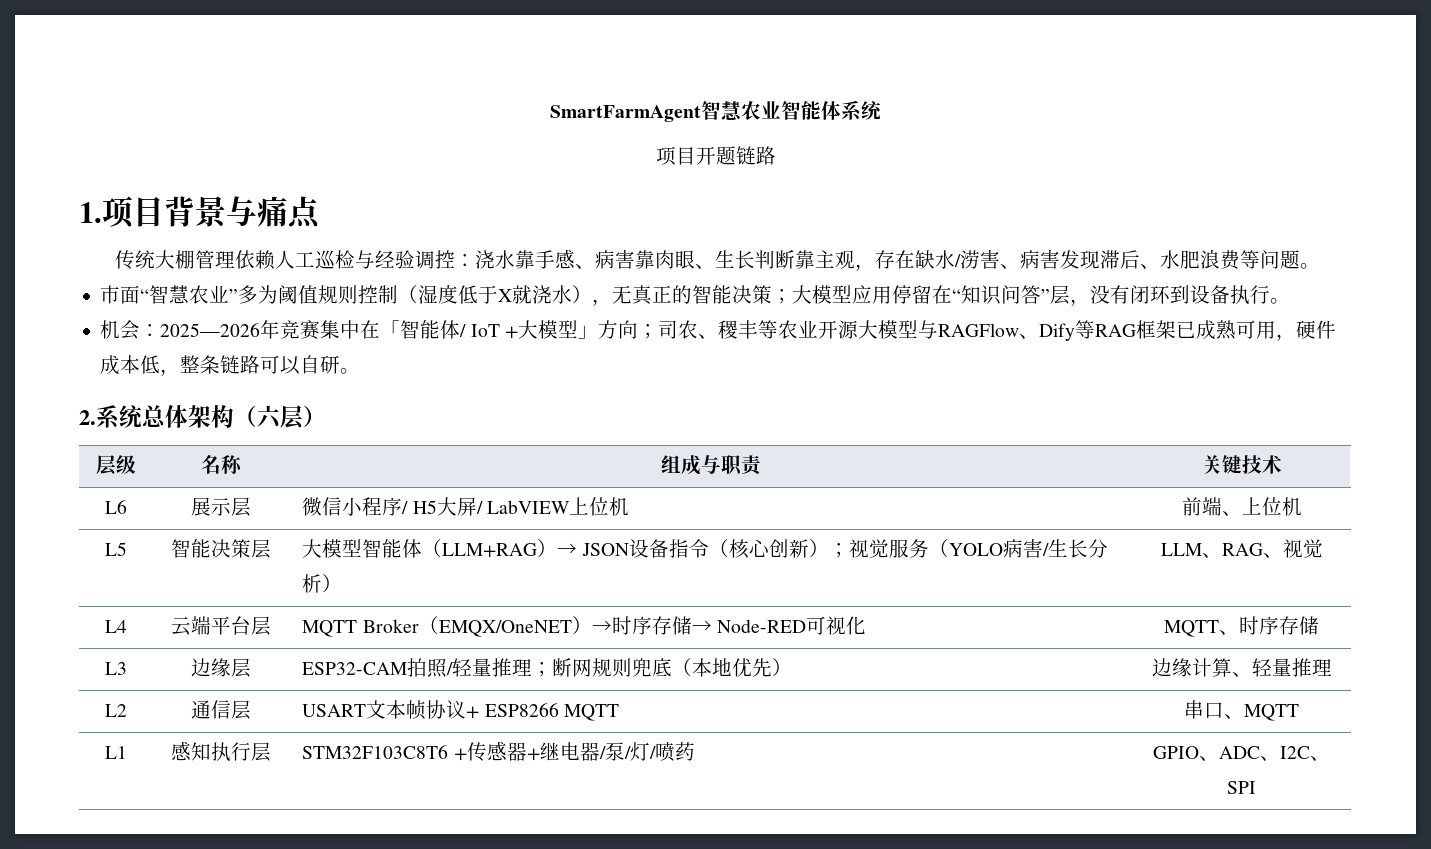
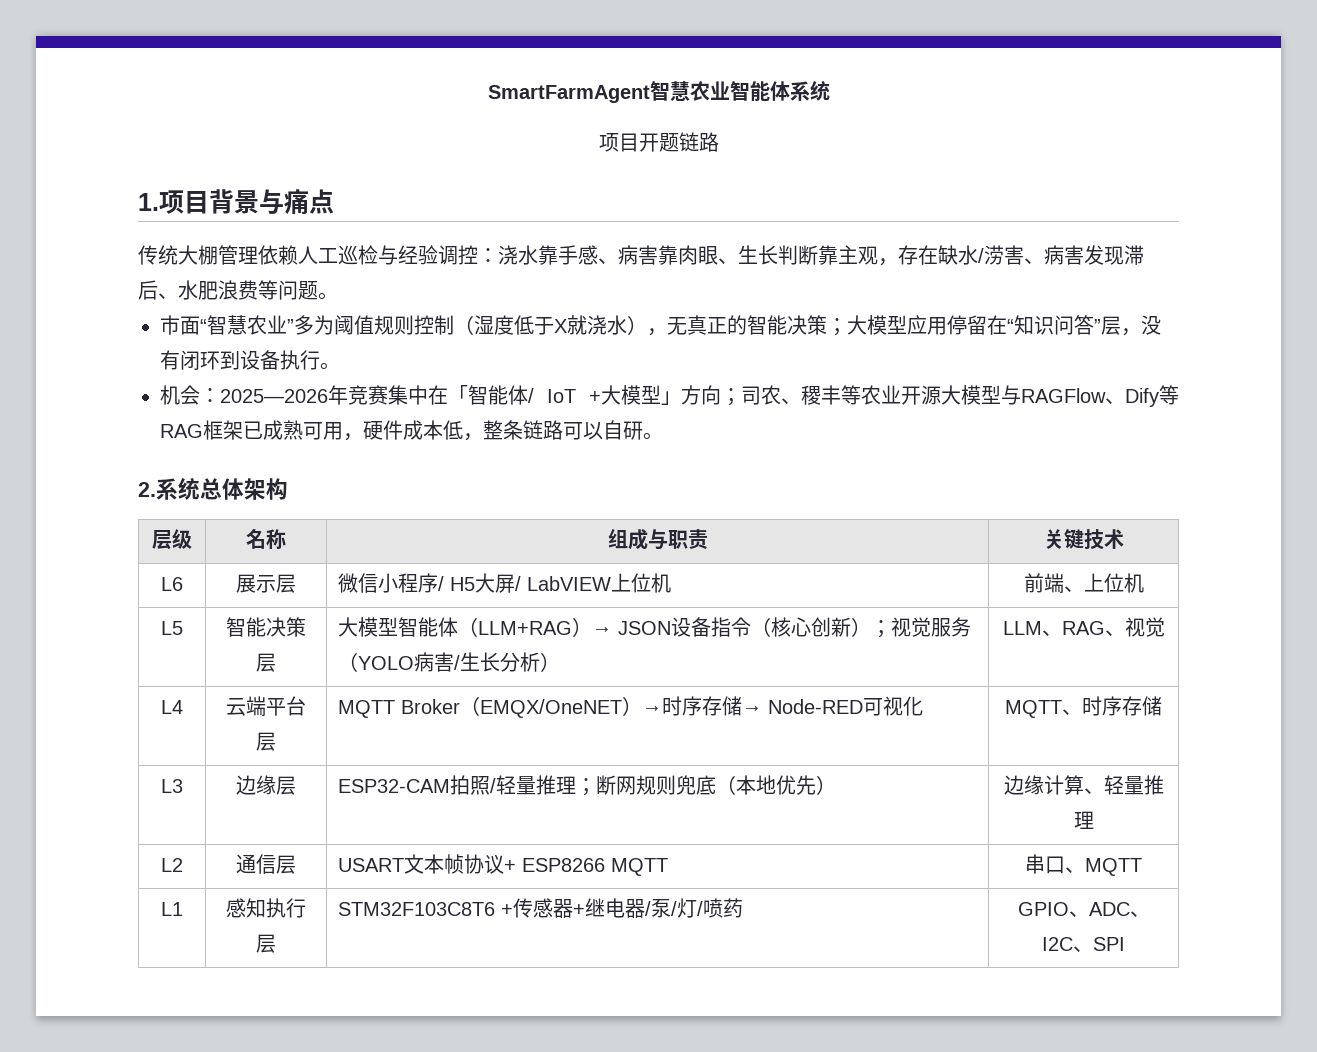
[234,405,326,429] （六层） -> (288, 489) none

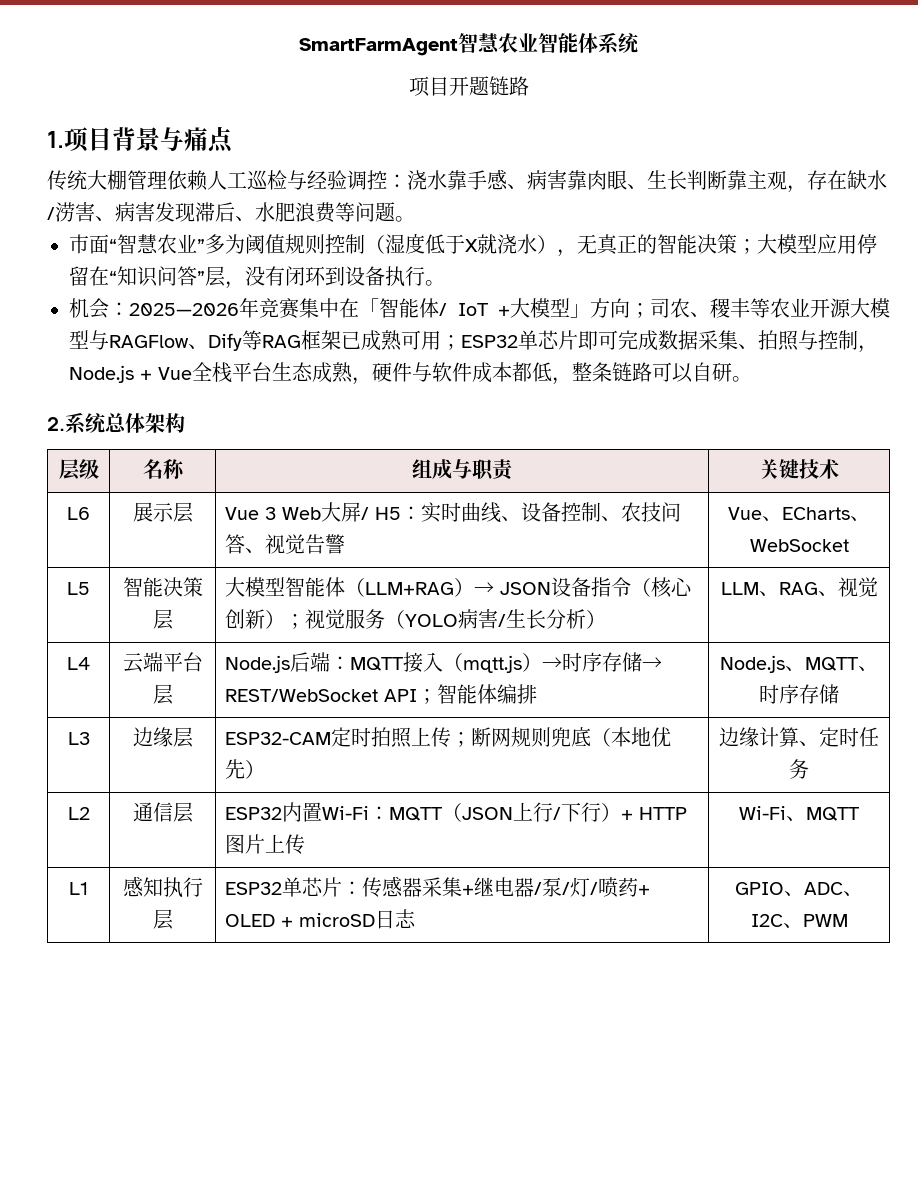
[343,420,443,441] ，硬件成本 -> [441,330,878,353] [69,362,532,385] ；ESP32单芯片即可完成数据采集、拍照与控制，Node.js + Vue全栈平台生态成熟，硬件与软件成本都
[337,573,671,593] [1023,573,1144,593] 微信小程序/ H5大屏/ LabVIEW上位机 | 前端、上位机 -> [225,502,682,523] [225,534,346,554] [728,507,870,521] [749,539,849,552] Vue 3 Web大屏/ H5：实时曲线、设备控制、农技问答、视觉告警 | Vue、ECharts、WebSocket
[337,696,622,718] MQTT Broker（EMQX/OneNET -> [225,652,523,673] Node.js后端：MQTT接入（mqtt.js
[767,696,923,716] Node-RED可视化 | -> [225,684,538,704] [720,655,805,673] REST/WebSocket API；智能体编排 | Node.js、
[449,775,576,795] 拍照/轻量推理 -> [331,727,452,748] 定时拍照上传
[1103,775,1164,795] [1073,811,1094,829] 轻量推理 -> [819,727,879,747] [789,759,809,779] 定时任务
[337,854,668,876] [1025,854,1065,874] USART文本帧协议+ ESP8266 MQTT | 串口 -> [225,802,688,822] [225,834,306,854] [739,806,786,820] ESP32内置Wi-Fi：MQTT（JSON上行/下行）+ HTTP图片上传 | Wi-Fi
[337,898,573,918] STM32F103C8T6 +传感器 -> [225,876,463,897] ESP32单芯片：传感器采集
(743, 908) none -> [638,885,651,895] [225,909,417,929] + OLED + microSD日志
[1093,937,1125,951] SPI -> [802,914,848,927] PWM

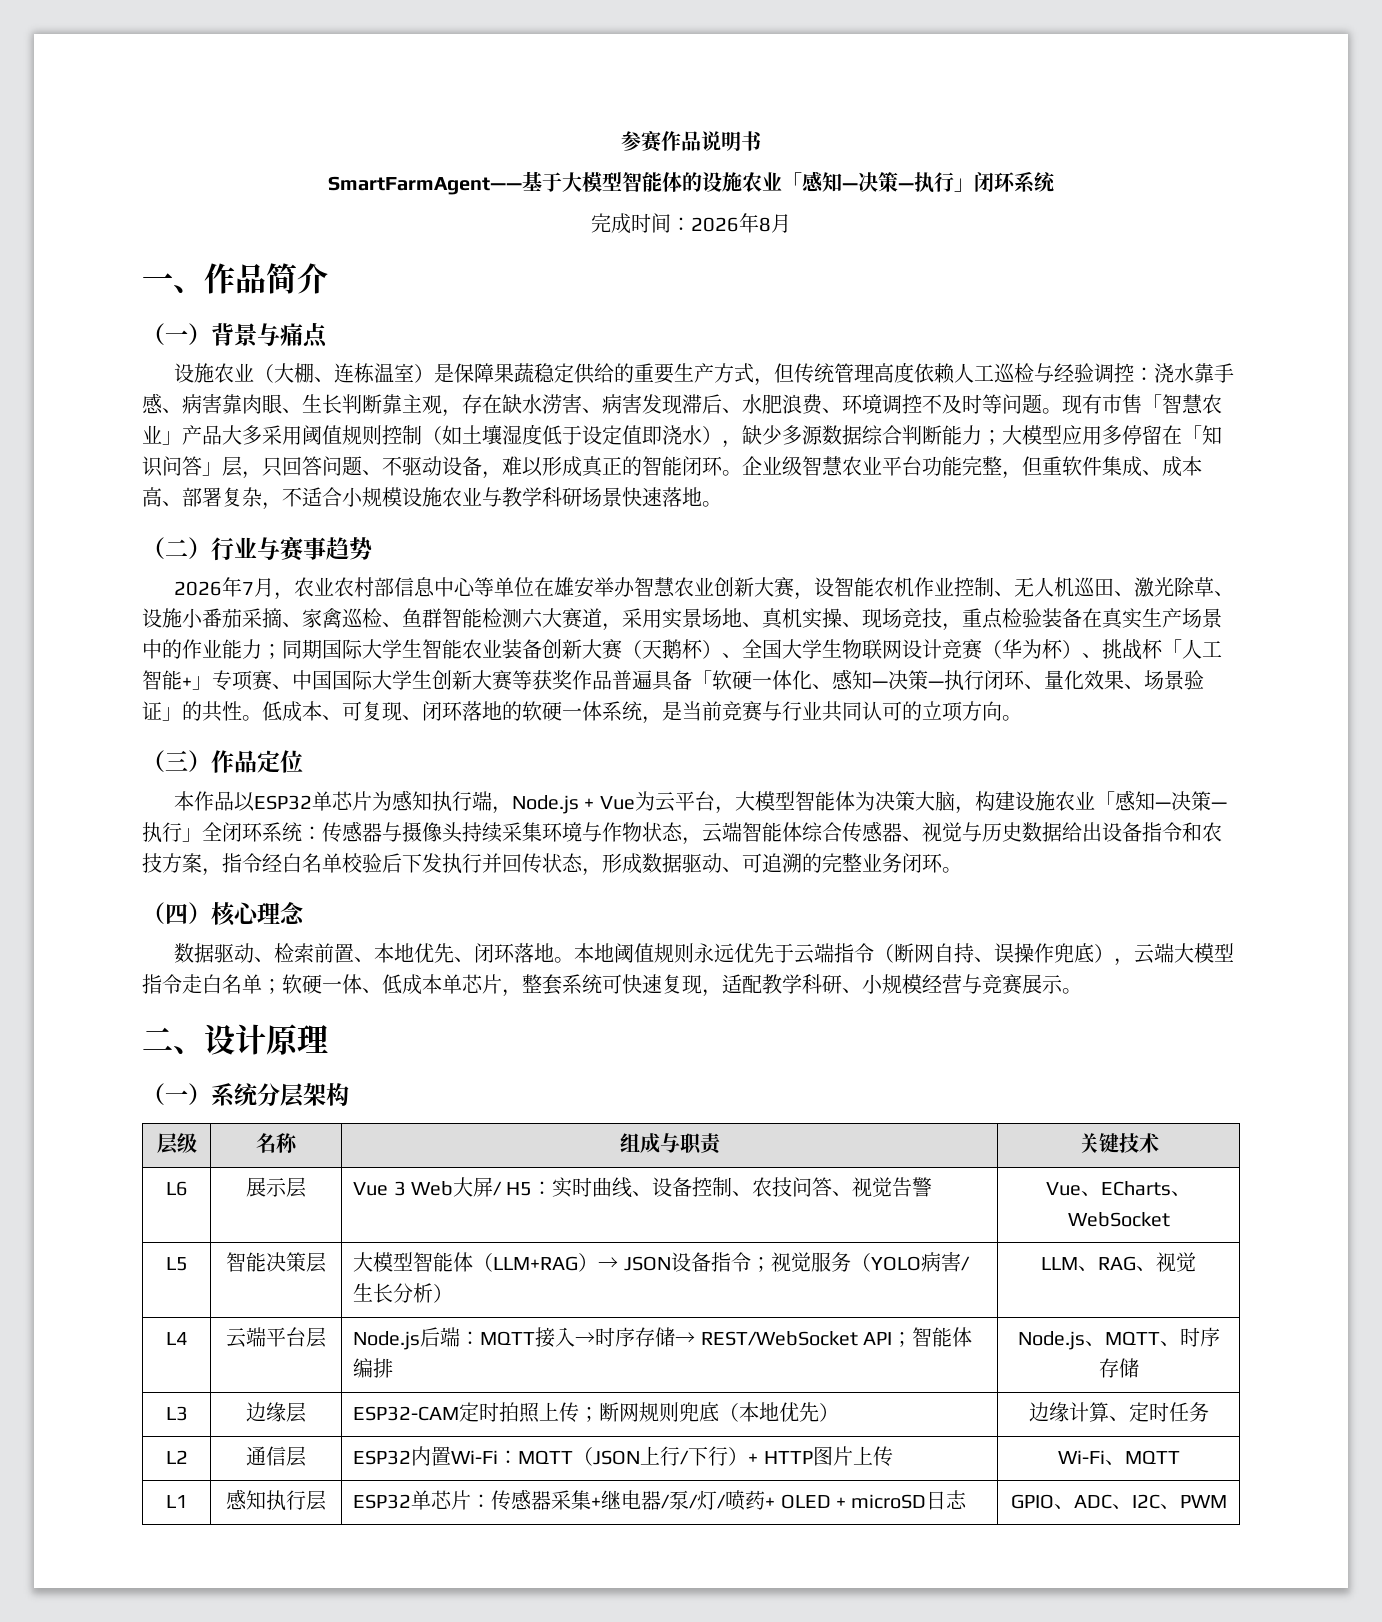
[299,32,639,56] [408,76,529,97] [47,126,233,153] [47,170,167,190] SmartFarmAgent智慧农业智能体系统 // 项目开题链路 // 1.项目背景与痛点 // 传统大棚管理 -> [621,130,762,153] [328,171,1055,195] [591,213,791,234] [142,263,328,294] [142,322,328,348] [173,362,914,386] 参赛作品说明书 // SmartFarmAgent——基于大模型智能体的设施农业「感知—决策—执行」闭环系统 // 完成时间：2026年8月 // 一、作品简介 // （一）背景与痛点 // 设施农业（大棚、连栋温室）是保障果蔬稳定供给的重要生产方式，但传统管理高度
[47,207,55,220] / -> (542, 404) none
[335,202,415,222] [69,234,245,254] 等问题。 // 市面“智慧农业”多为 -> [822,394,1222,414] [142,425,302,445] 、环境调控不及时等问题。现有市售「智慧农业」产品大多采用
(385, 244) none -> [442,425,502,445] 如土壤
[465,234,877,257] [69,266,445,289] [69,298,890,319] [69,330,878,353] [69,362,752,385] [47,412,145,434] X就浇水），无真正的智能决策；大模型应用停留在“知识问答”层，没有闭环到设备执行。 // 机会：2025—2026年竞赛集中在「智能体/ IoT +大模型」方向；司农、稷丰等农业开源大模型与RAGFlow、Dify等RAG框架已成熟可用；ESP32单芯片即可完成数据采集、拍照与控制，Node.js + Vue全栈平台生态成熟，硬件与软件成本都低，整条链路可以自研。 // 2.系统总体 -> [582,425,1222,448] [142,456,1202,479] [142,487,722,510] [142,536,372,562] [173,577,1234,600] [142,608,1222,631] [142,639,1222,660] [142,669,1204,691] [142,701,1022,724] [142,750,303,773] [173,790,1227,814] [142,821,1222,845] [142,853,962,876] [142,902,305,927] [173,943,1234,966] [142,974,1082,997] [142,1024,328,1055] [142,1083,304,1107] 设定值即浇水），缺少多源数据综合判断能力；大模型应用多停留在「知识问答」层，只回答问题、不驱动设备，难以形成真正的智能闭环。企业级智慧农业平台功能完整，但重软件集成、成本高、部署复杂，不适合小规模设施农业与教学科研场景快速落地。 // （二）行业与赛事趋势 // 2026年7月，农业农村部信息中心等单位在雄安举办智慧农业创新大赛，设智能农机作业控制、无人机巡田、激光除草、设施小番茄采摘、家禽巡检、鱼群智能检测六大赛道，采用实景场地、真机实操、现场竞技，重点检验装备在真实生产场景中的作业能力；同期国际大学生智能农业装备创新大赛（天鹅杯）、全国大学生物联网设计竞赛（华为杯）、挑战杯「人工智能+」专项赛、中国国际大学生创新大赛等获奖作品普遍具备「软硬一体化、感知—决策—执行闭环、量化效果、场景验证」的共性。低成本、可复现、闭环落地的软硬一体系统，是当前竞赛与行业共同认可的立项方向。 // （三）作品定位 // 本作品以ESP32单芯片为感知执行端，Node.js + Vue为云平台，大模型智能体为决策大脑，构建设施农业「感知—决策—执行」全闭环系统：传感器与摄像头持续采集环境与作物状态，云端智能体综合传感器、视觉与历史数据给出设备指令和农技方案，指令经白名单校验后下发执行并回传状态，形成数据驱动、可追溯的完整业务闭环。 // （四）核心理念 // 数据驱动、检索前置、本地优先、闭环落地。本地阈值规则永远优先于云端指令（断网自持、误操作兜底），云端大模型指令走白名单；软硬一体、低成本单芯片，整套系统可快速复现，适配教学科研、小规模经营与竞赛展示。 // 二、设计原理 // （一）系统分层
[631,577,694,598] [225,609,286,629] （核心创新） -> (751, 1262) none
[443,653,543,673] （mqtt.js） -> (576, 1337) none

